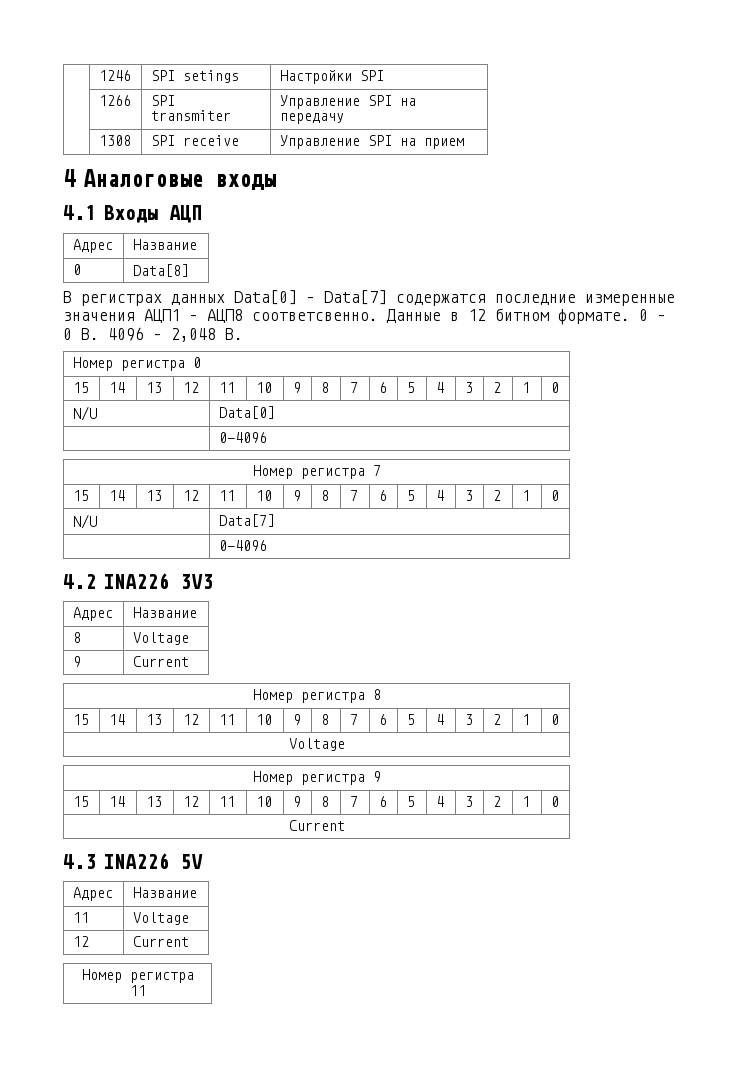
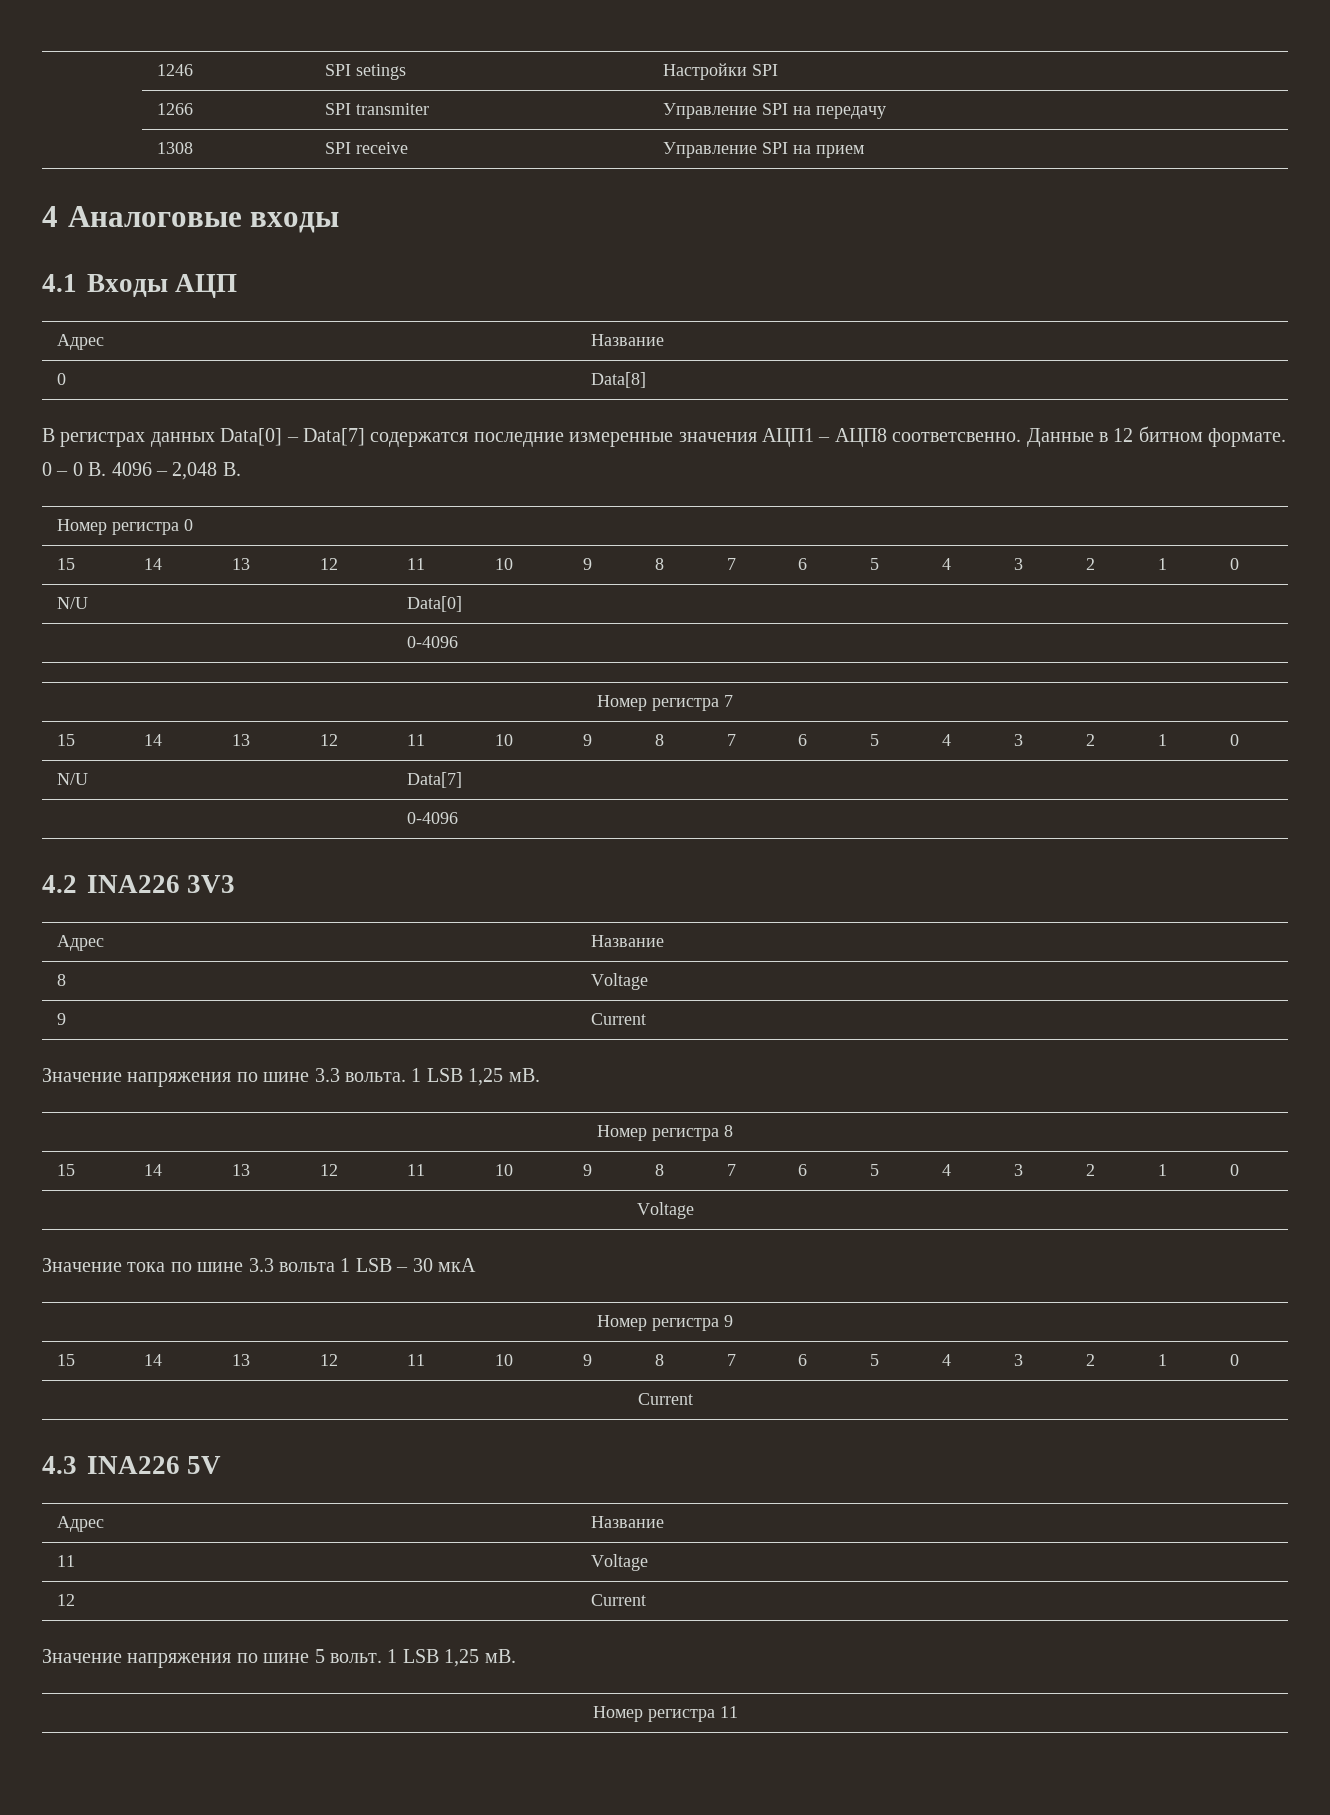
(189, 661) none -> [42,1068,540,1087] // Значение напряжения по шине 3.3 вольта. 1 LSB 1,25 мВ.
(345, 744) none -> [42,1258,476,1272] // Значение тока по шине 3.3 вольта 1 LSB – 30 мкА
(189, 941) none -> [42,1649,516,1668] // Значение напряжения по шине 5 вольт. 1 LSB 1,25 мВ.

